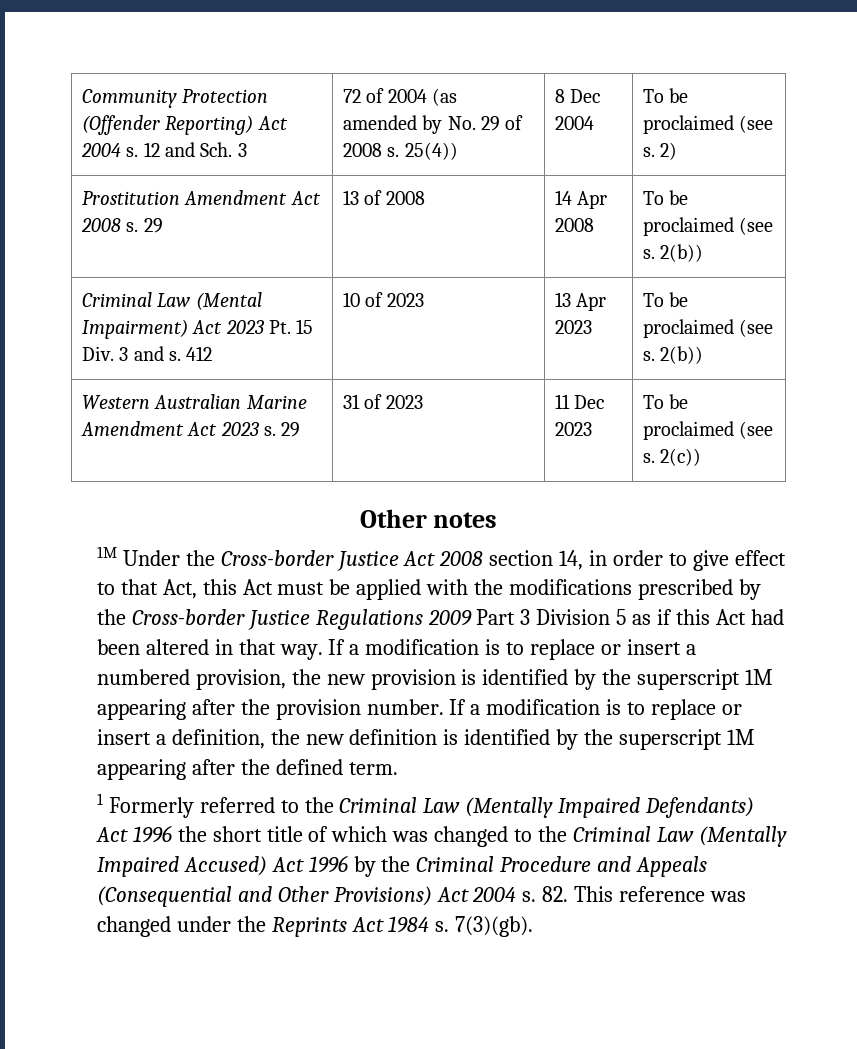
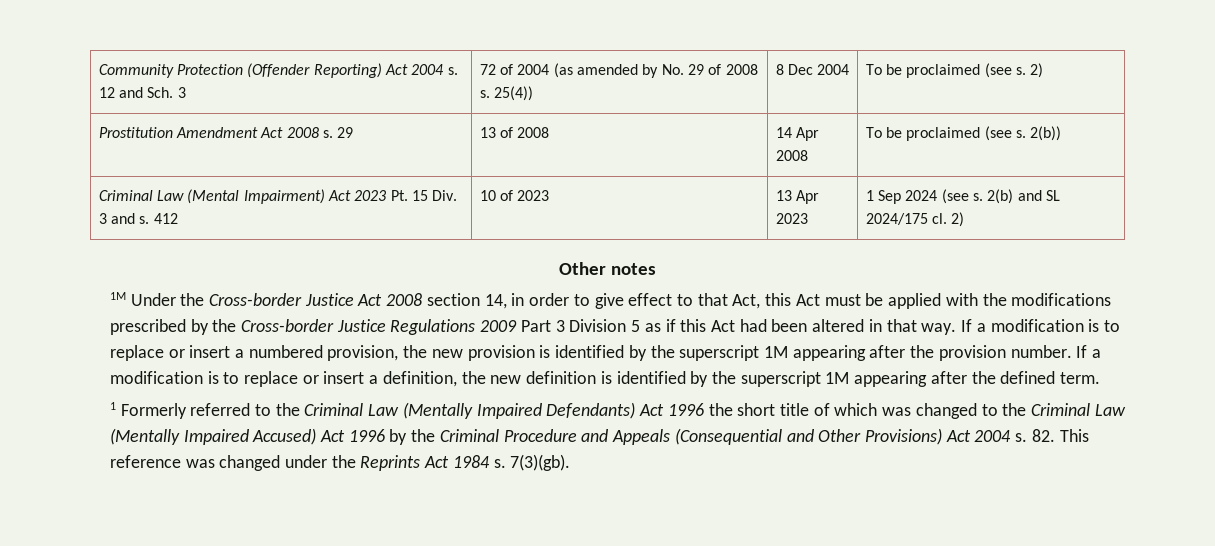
[642,292,689,307] [642,319,774,338] [642,346,704,364] [81,394,307,409] [80,421,301,437] [342,394,423,409] [554,394,605,409] [554,422,592,436] [642,394,689,409] [642,421,774,440] [642,448,702,466] To be proclaimed (see s. 2(b)) // Western Australian Marine Amendment Act 2023 s. 29 | 31 of 2023 | 11 Dec 2023 | To be proclaimed (see s. 2(c)) -> [865,189,1060,204] [865,212,965,227] 1 Sep 2024 (see s. 2(b) and SL 2024/175 cl. 2)

